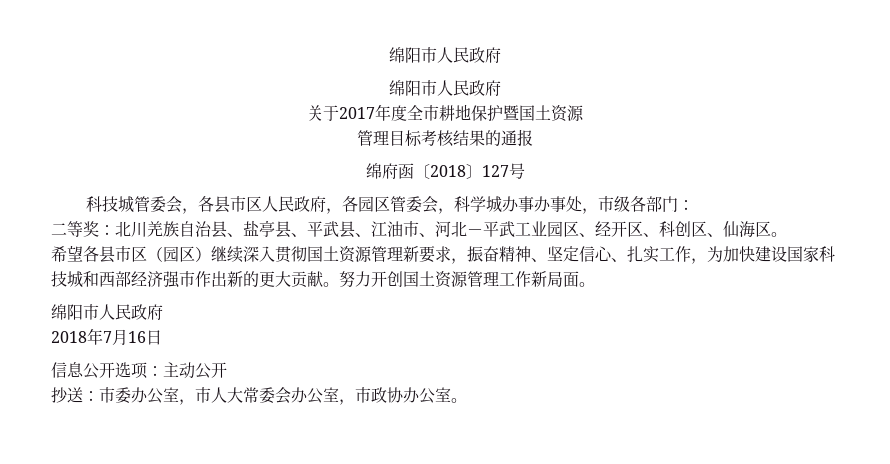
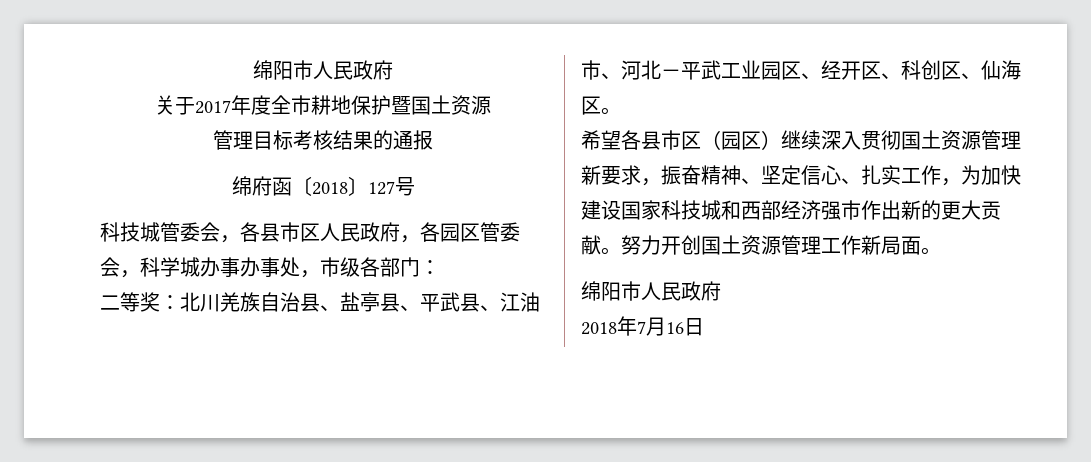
[389,47,501,63] [389,80,501,96] 绵阳市人民政府 // 绵阳市人民政府 -> [253,60,393,80] 绵阳市人民政府
[51,362,227,379] [51,387,467,405] // 信息公开选项：主动公开 // 抄送：市委办公室，市人大常委会办公室，市政协办公室。 -> (704, 327) none

